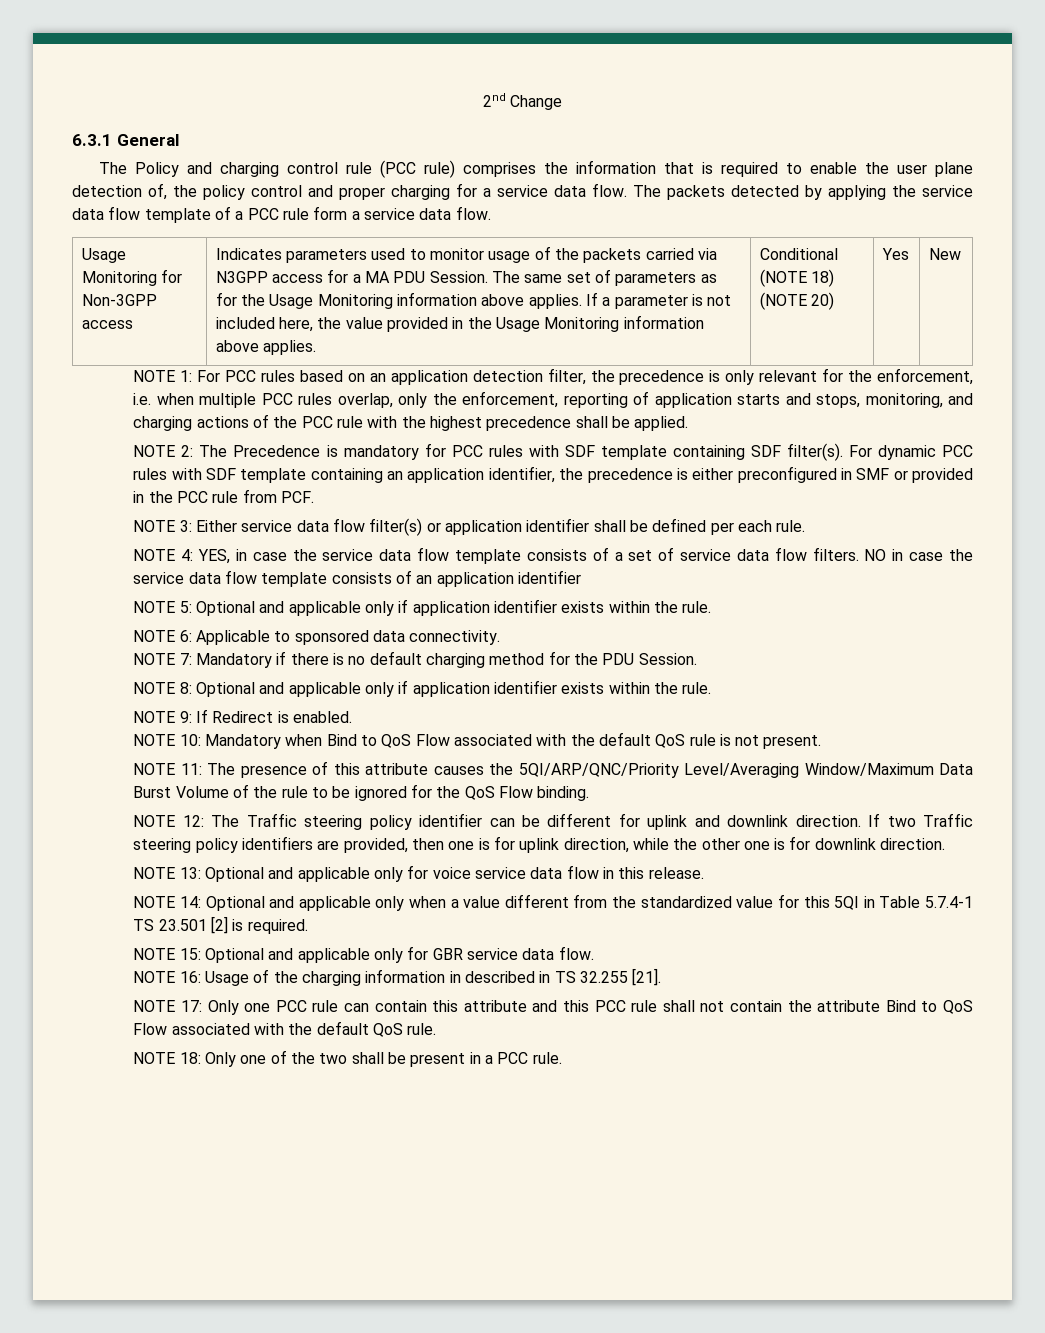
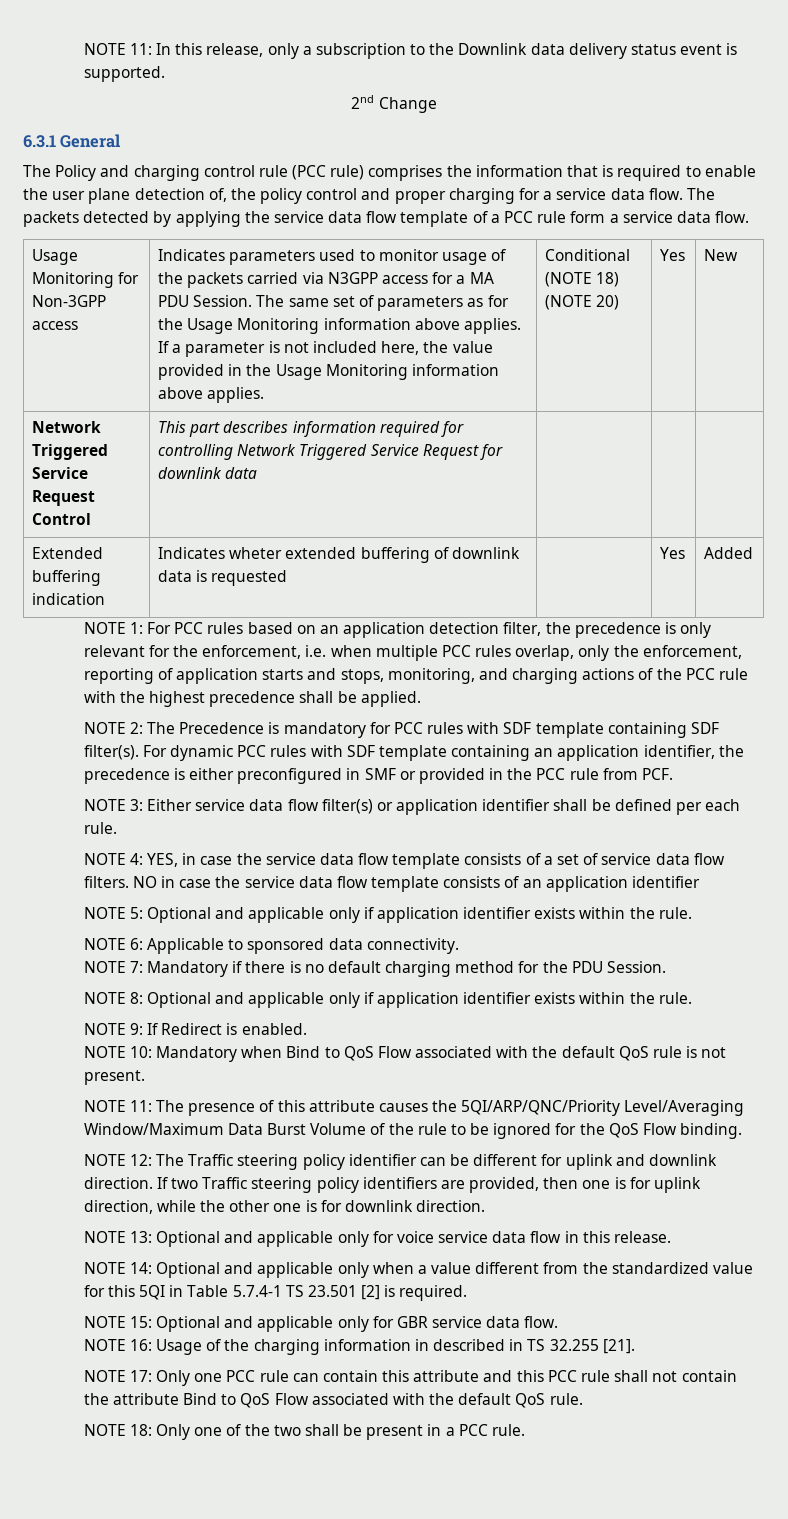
(482, 100) none -> [83,43,738,59] [83,66,165,82] NOTE 11: In this release, only a subscription to the Downlink data delivery status event is supported. //
(961, 254) none -> [32,421,102,433] [32,444,109,460] [32,467,89,479] [32,490,96,506] [32,513,92,525] [158,421,465,437] [158,444,504,460] [158,467,258,479] [32,547,104,559] [32,570,102,586] [32,593,106,605] [158,547,521,563] [158,570,288,586] [660,547,686,559] [704,547,754,559] // Network Triggered Service Request Control | This part describes information required for controlling Network Triggered Service Request for downlink data | | | // Extended buffering indication | Indicates wheter extended buffering of downlink data is requested | | Yes | Added

